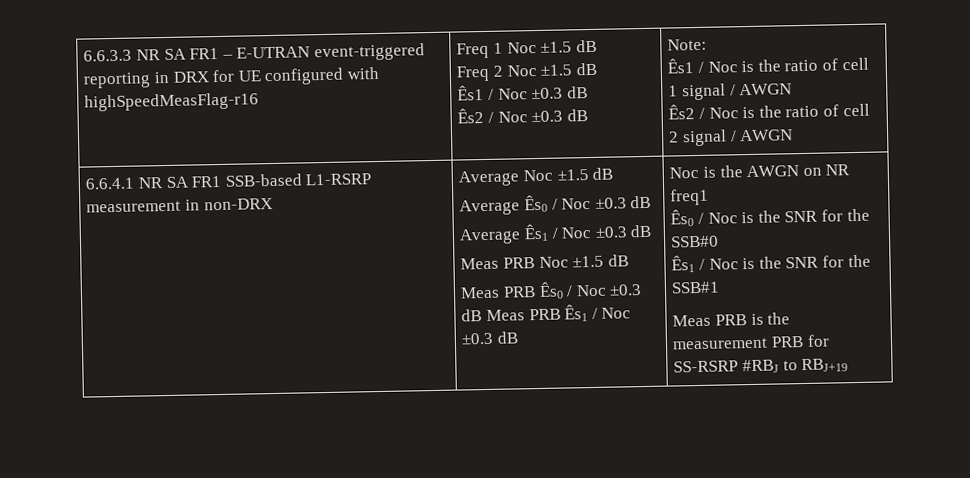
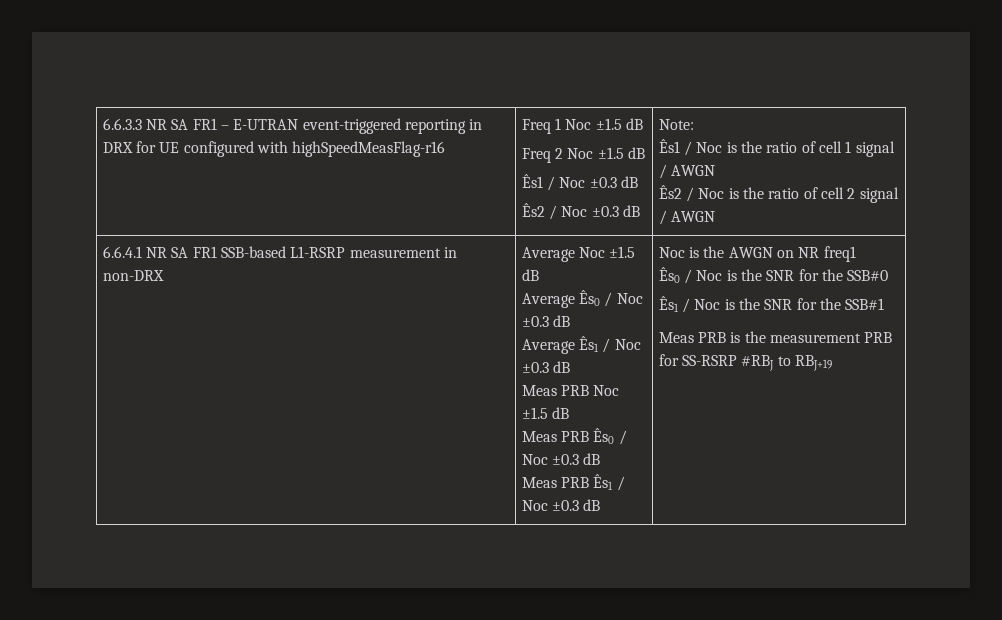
(483, 315) none -> (601, 459) //

